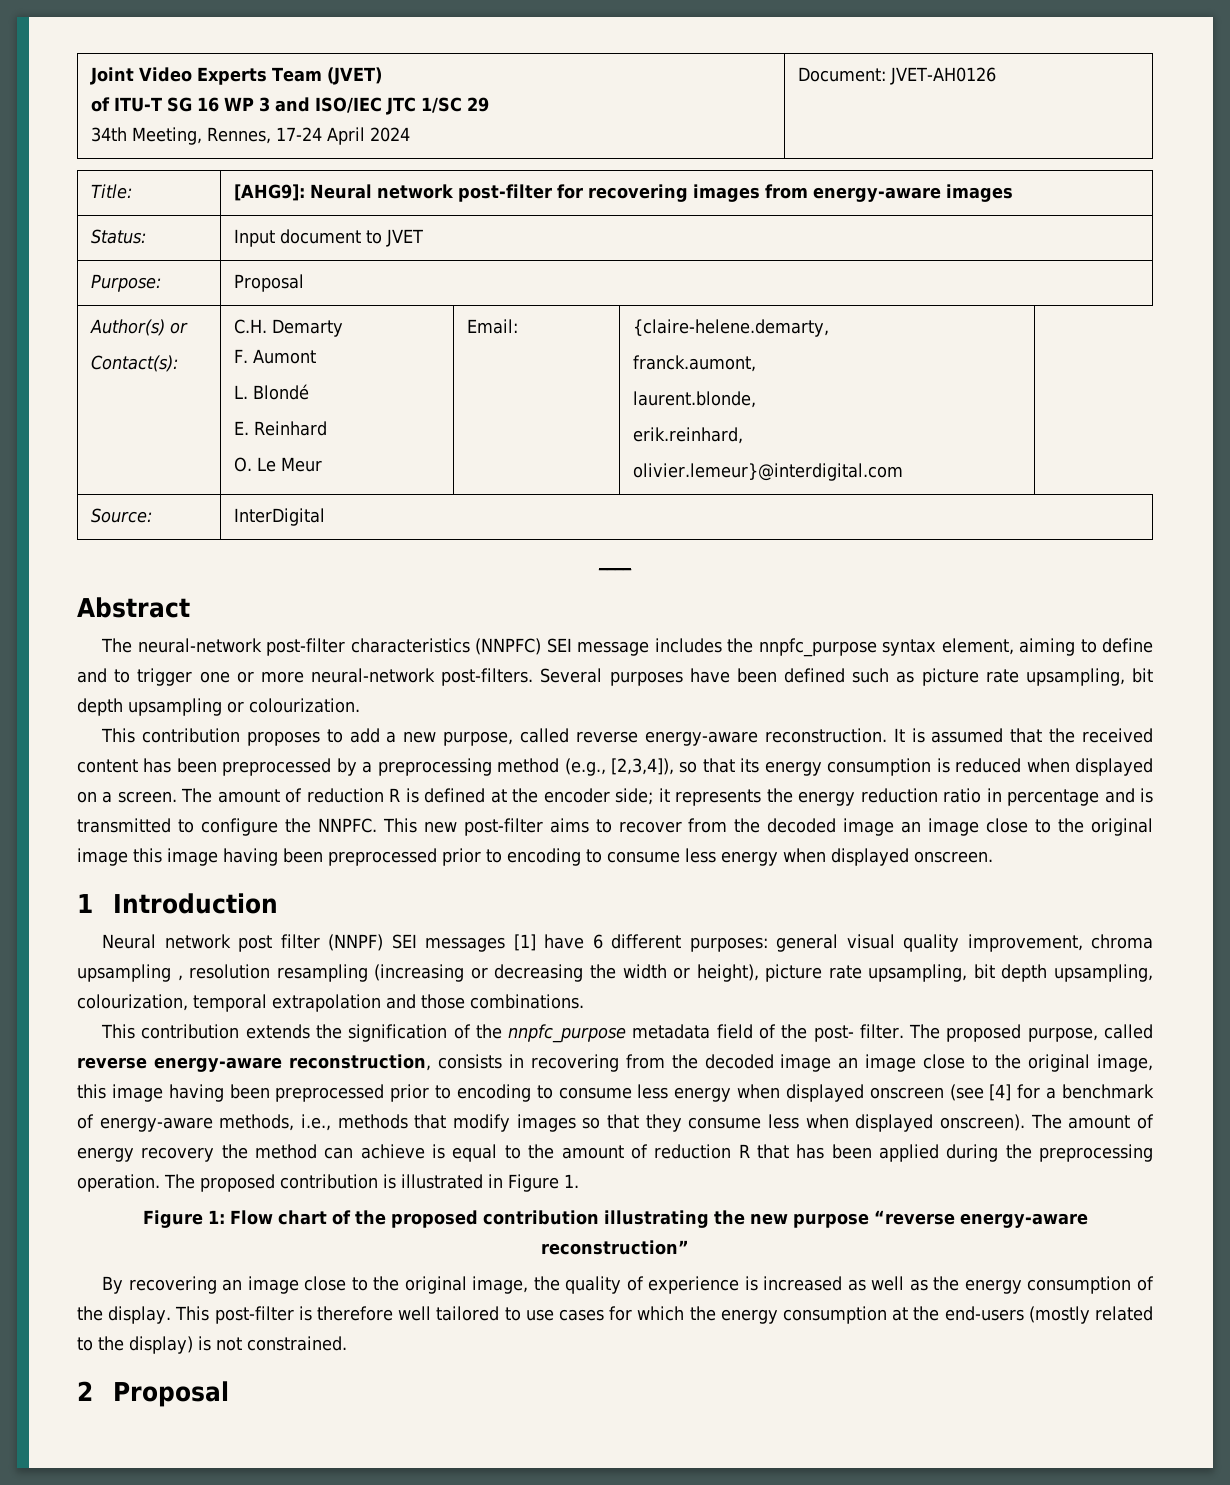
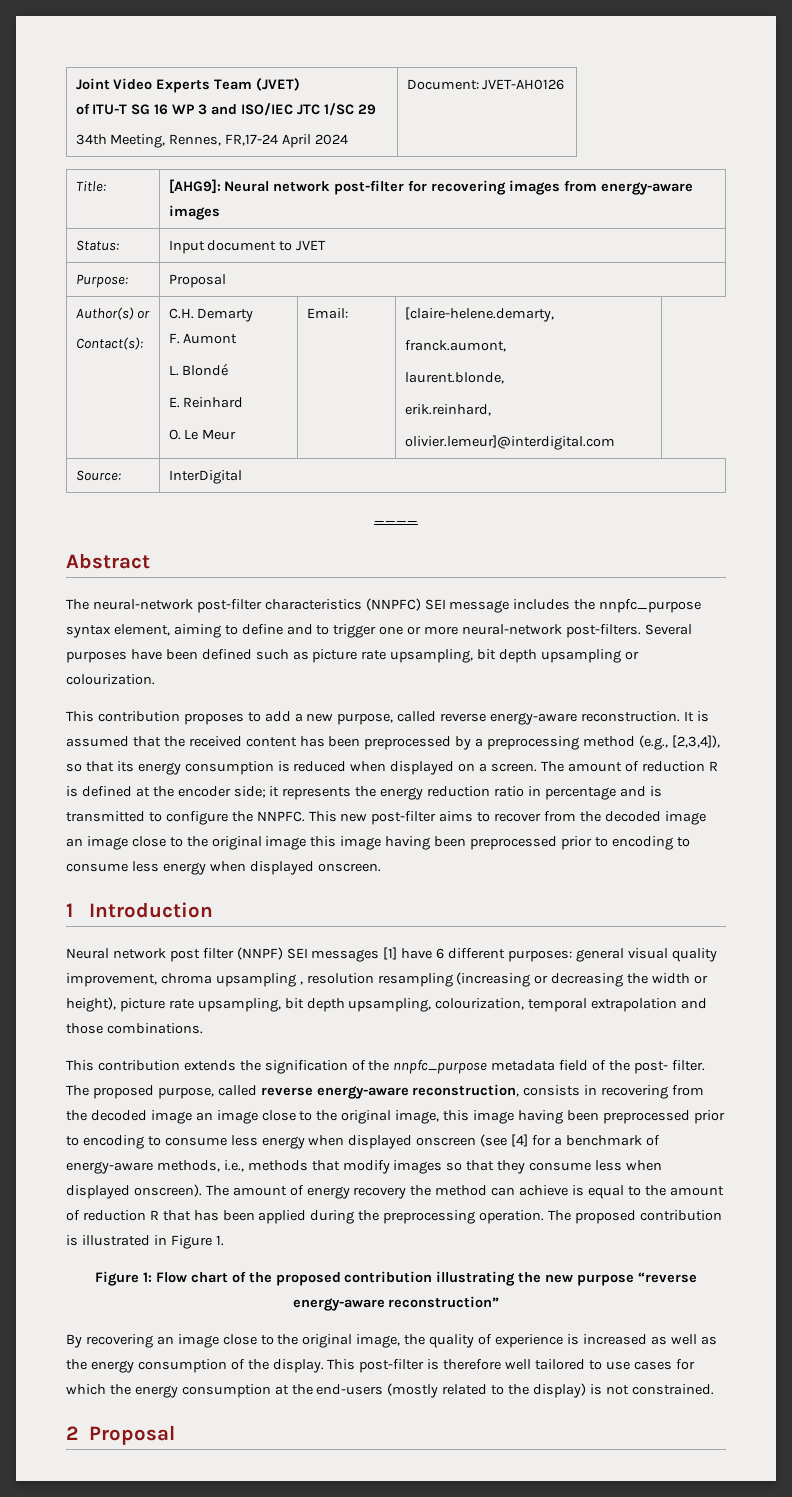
[276,127,323,141] 17-24 -> [225,134,279,146] FR,17-24
[633,319,830,337] {claire-helene.demarty, -> [404,307,554,322] [claire-helene.demarty,
[633,463,904,481] olivier.lemeur}@interdigital.com -> [404,435,615,450] olivier.lemeur]@interdigital.com

